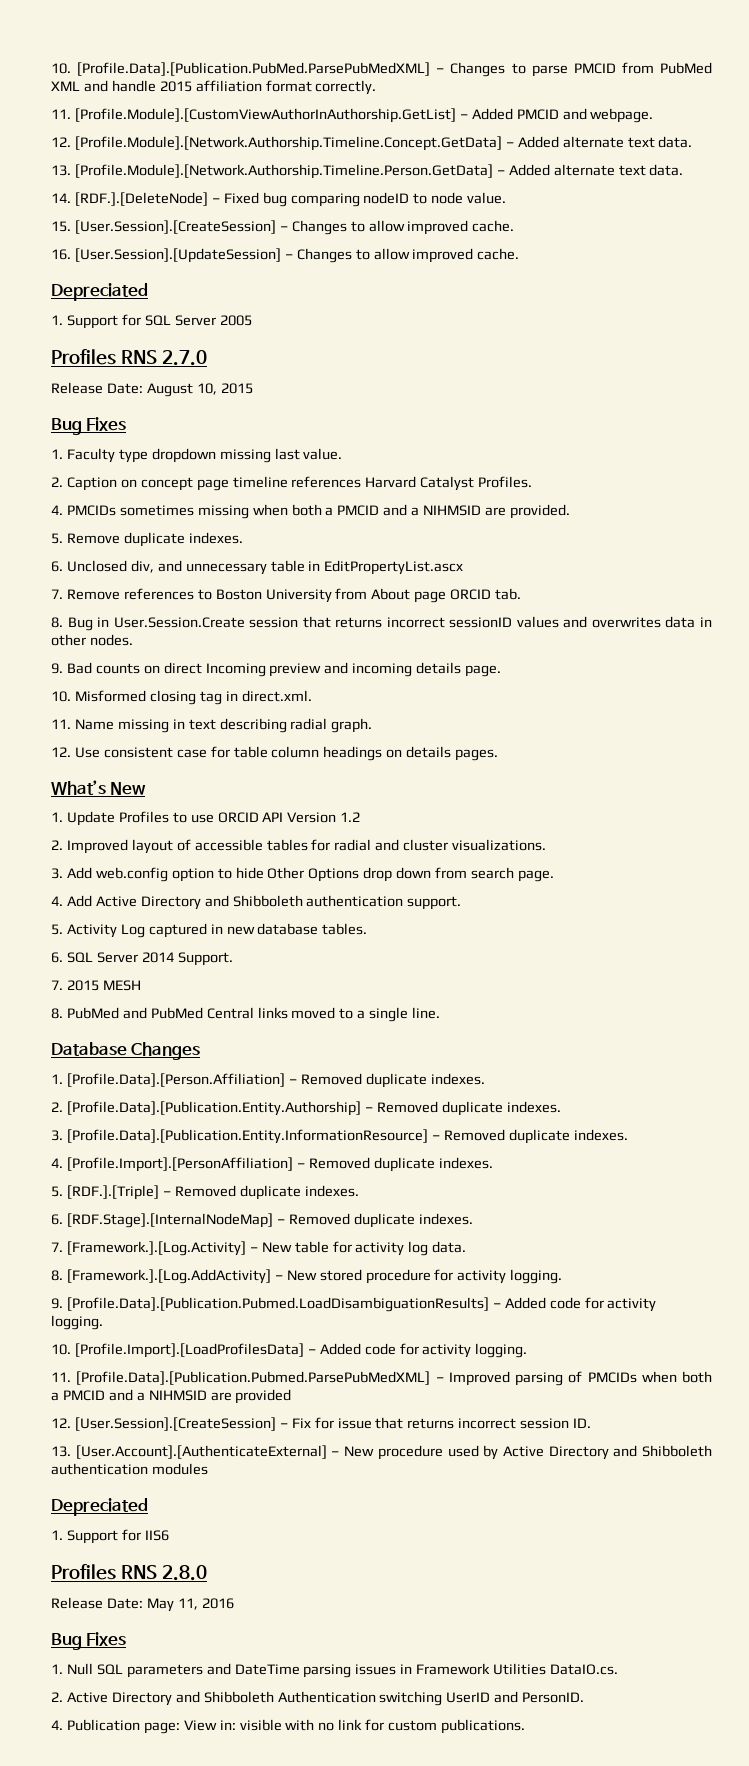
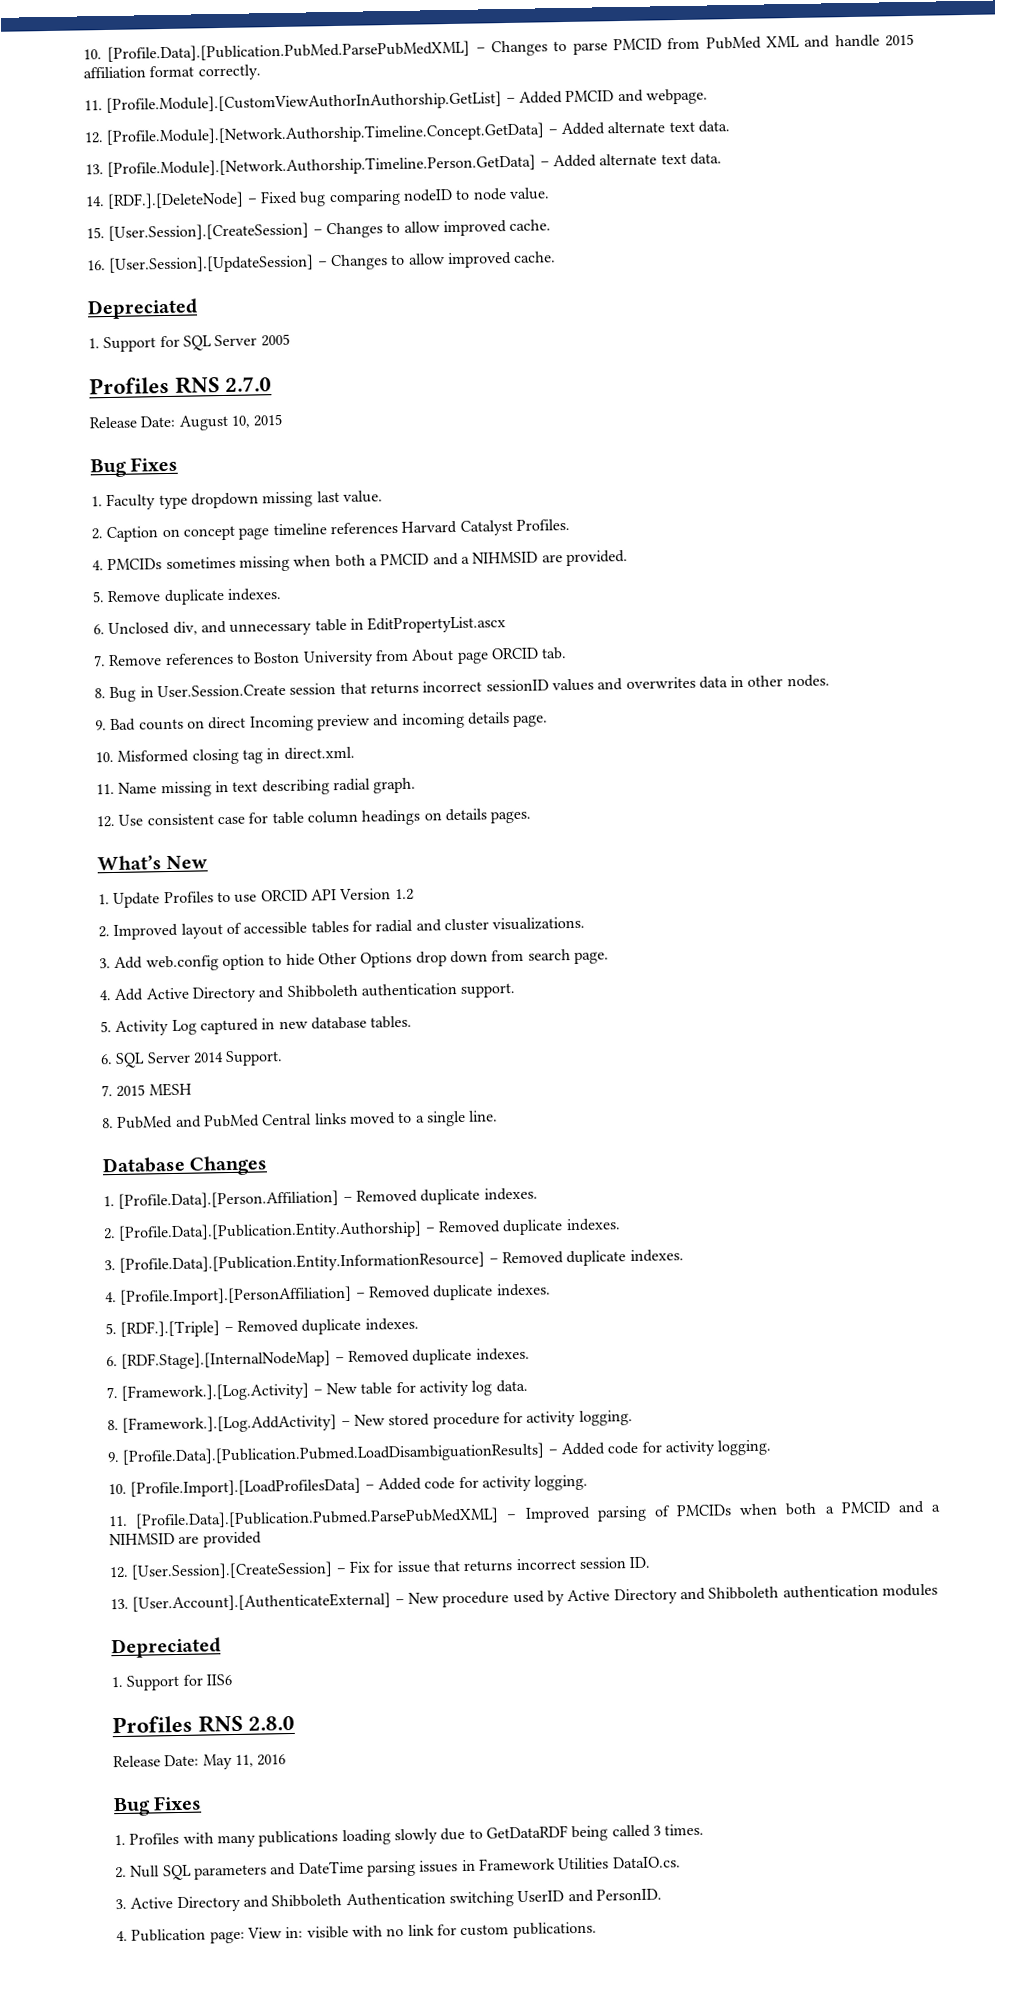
(63, 1669) none -> [129,1823,705,1848] [115,1866,127,1879] Profiles with many publications loading slowly due to GetDataRDF being called 3 times. // 2.
[51,1692,63,1702] 2. -> [115,1898,127,1910] 3.

